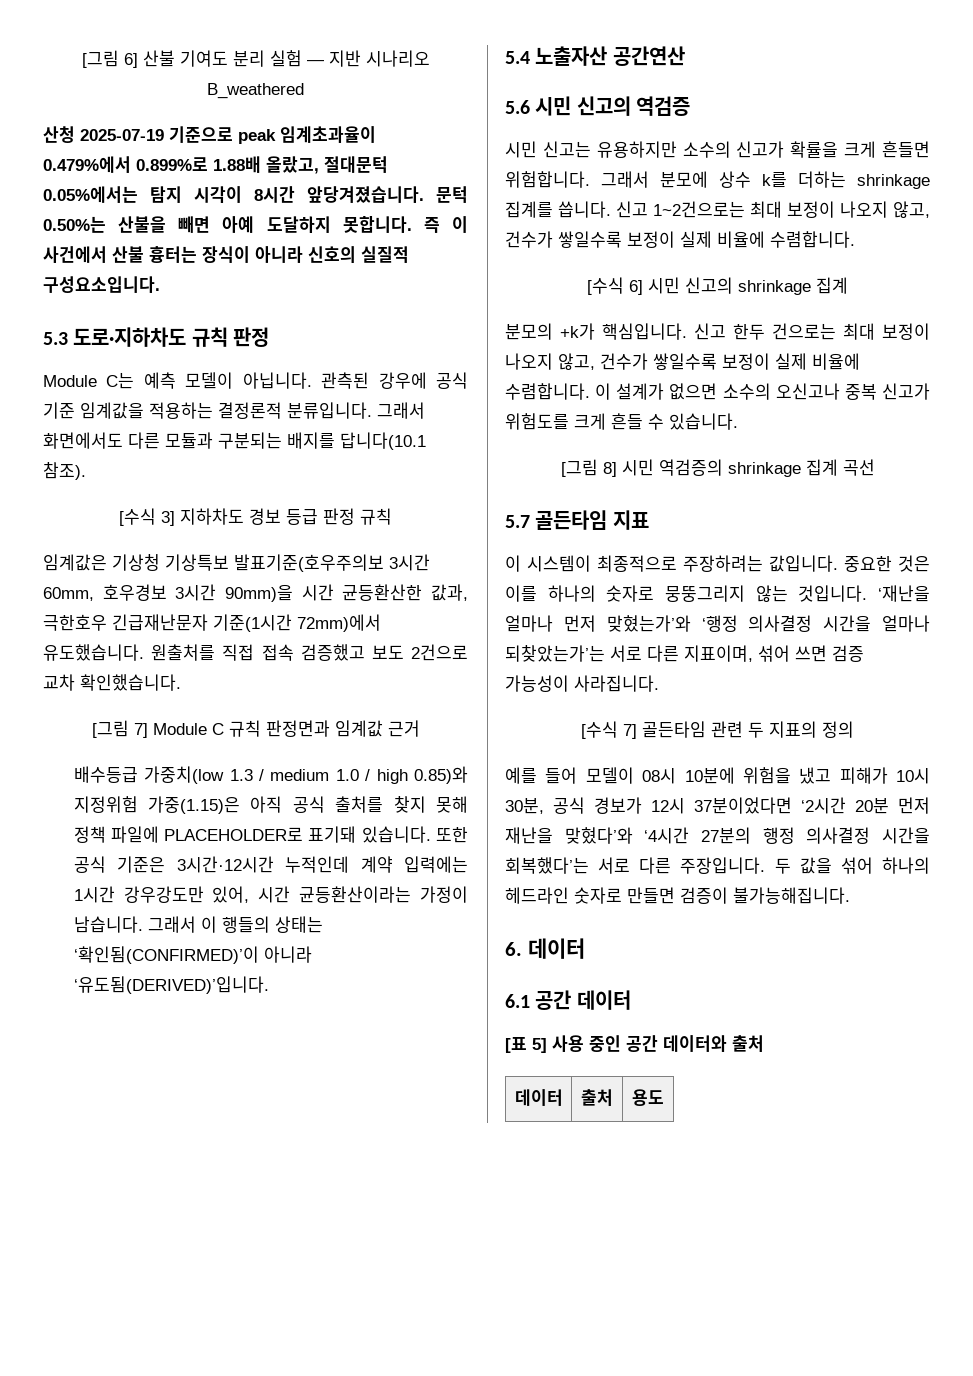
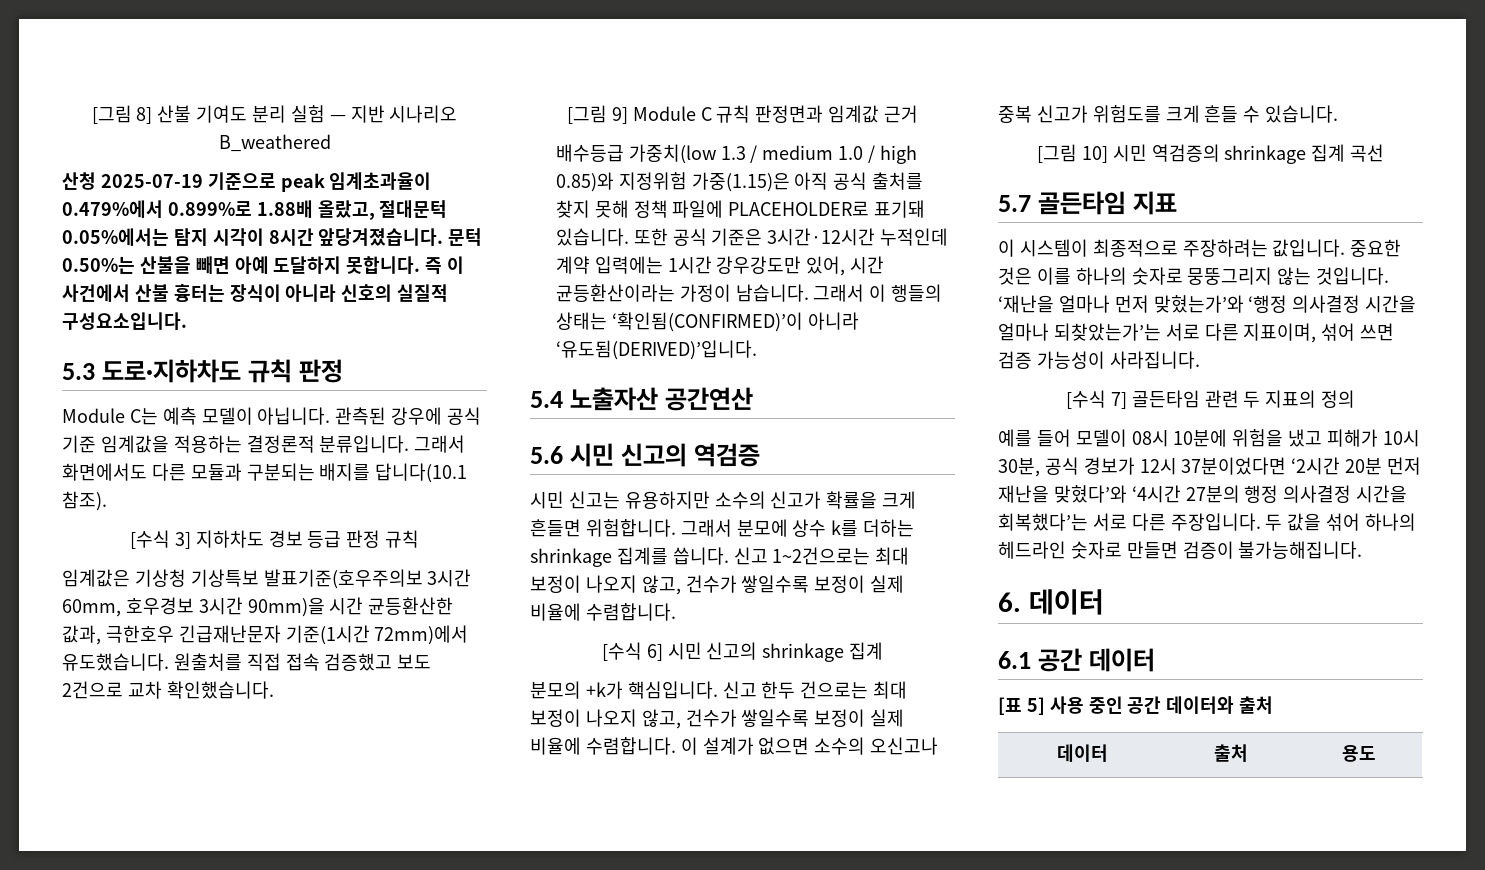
[81,50,138,68] [그림 6] -> [91,105,153,124] [그림 8]
[133,723,148,738] 7] -> [611,107,628,124] 9]
[602,462,617,477] 8] -> [1081,146,1108,163] 10]

